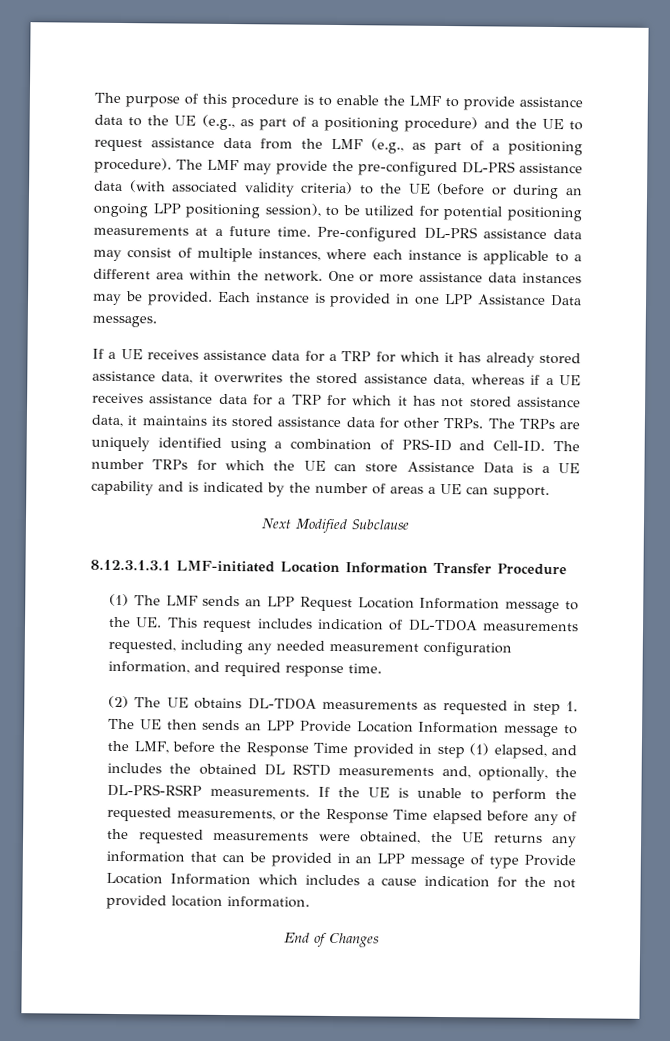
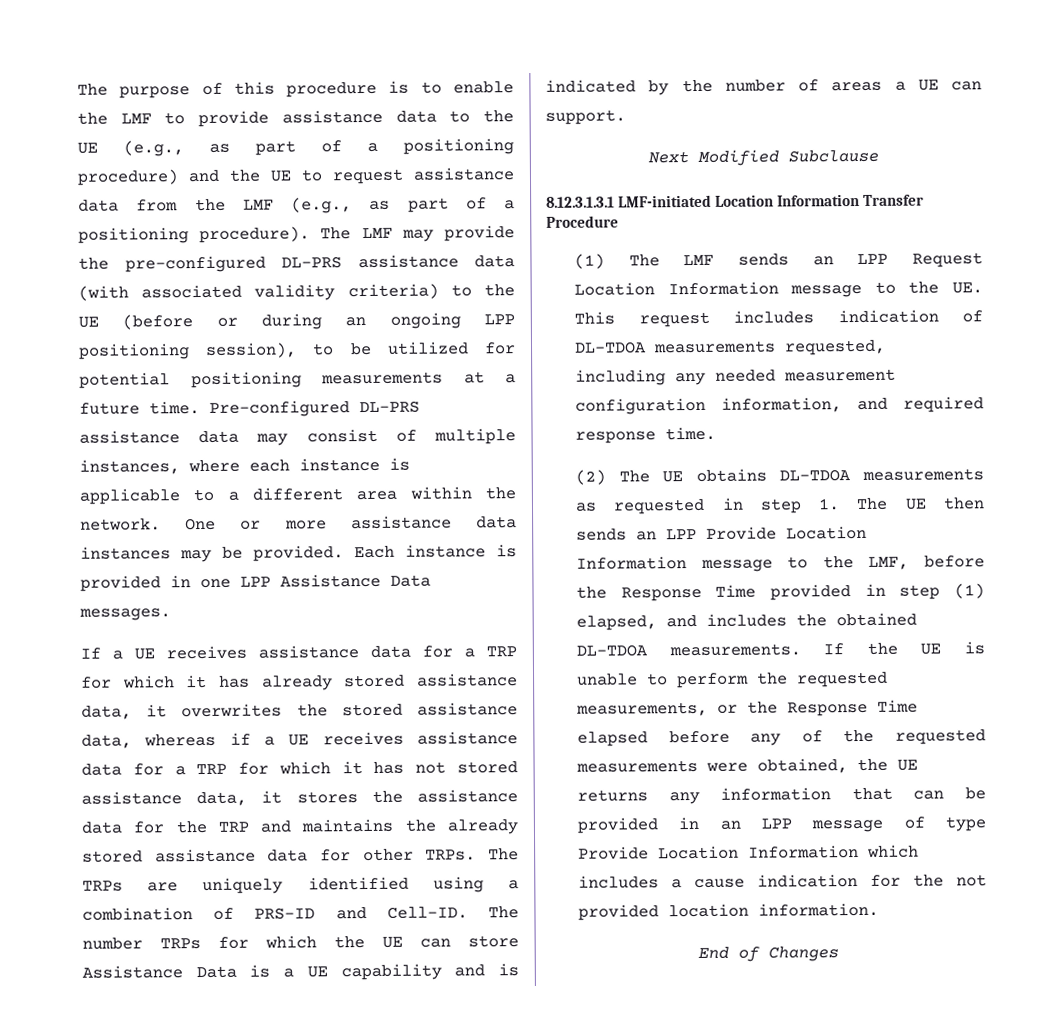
[141,415,227,426] maintains its -> [296,789,518,804] [81,818,518,835] stores the assistance data for the TRP and maintains the already
[263,763,577,781] [107,783,203,797] DL RSTD measurements and, optionally, the DL-PRS-RSRP -> [576,644,649,657] DL-TDOA

